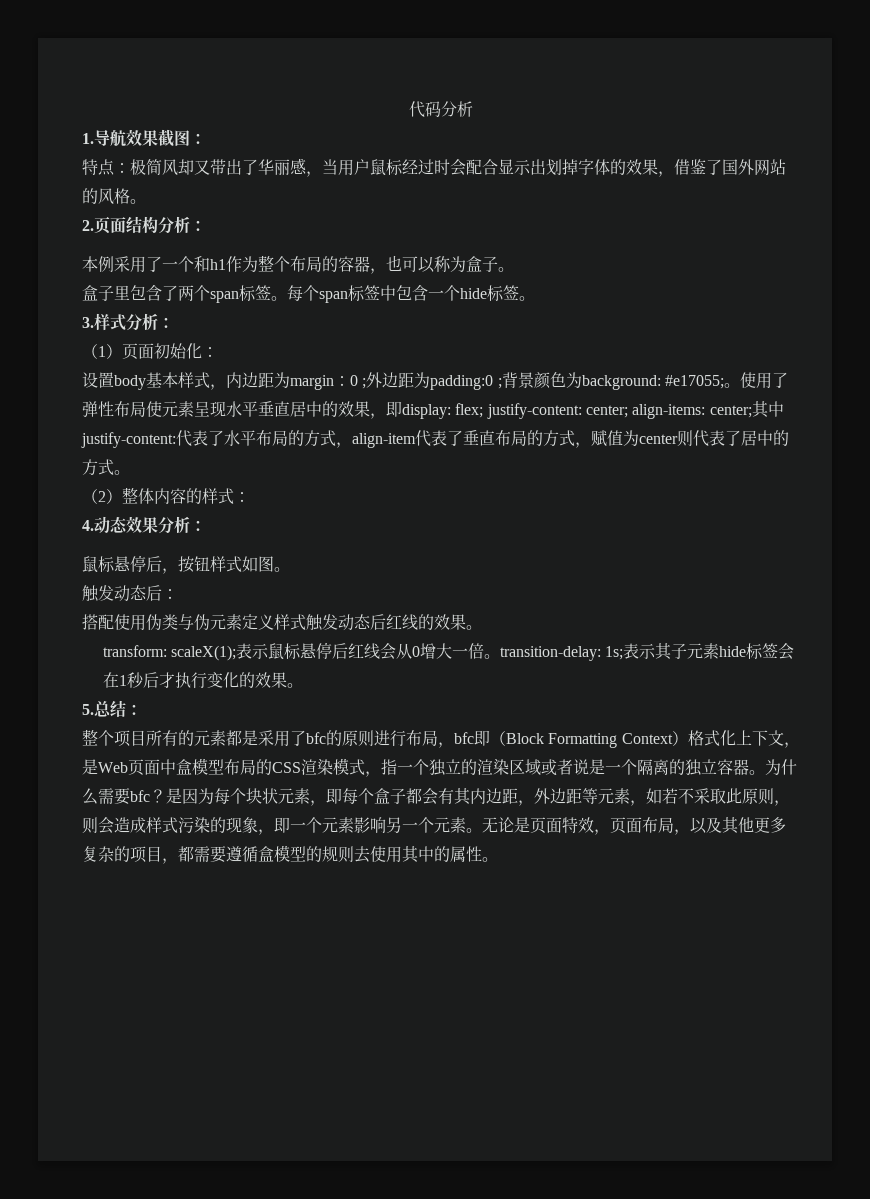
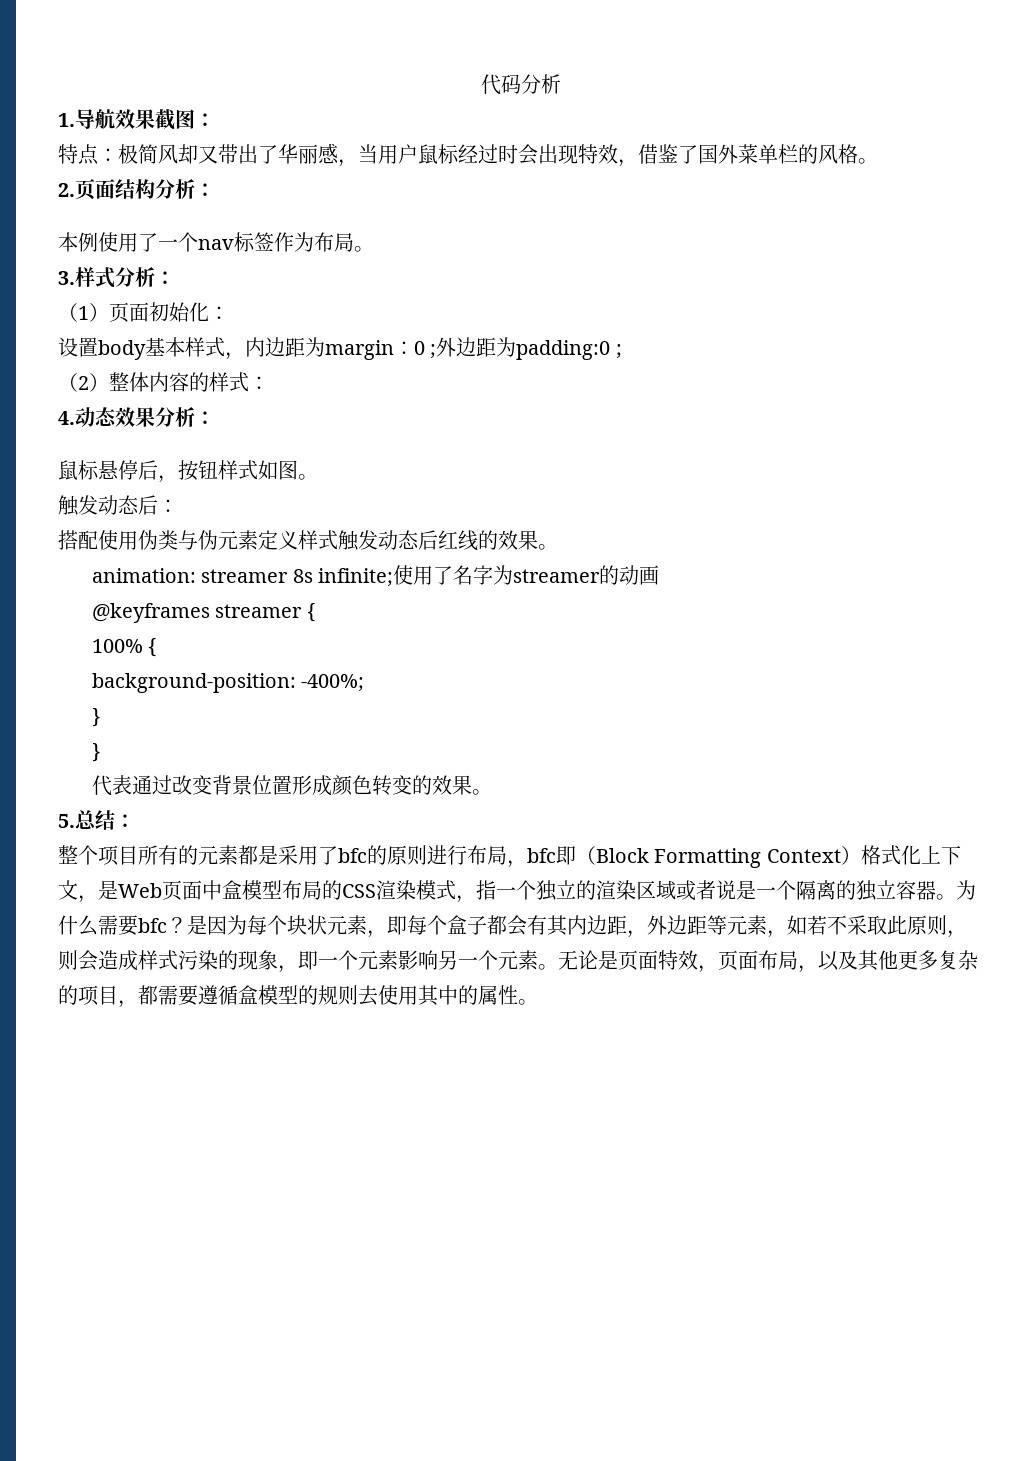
[466,159,658,176] 配合显示出划掉字体的效果 -> [538,144,618,164] 出现特效
[754,159,786,176] 网站 -> [738,144,798,164] 菜单栏
[114,256,130,272] 采 -> [98,232,118,252] 使
[194,255,514,274] [82,285,519,303] 和h1作为整个布局的容器，也可以称为盒子。 // 盒子里包含了两个span标签。每个span标签中包含一个hide标签 -> [198,232,354,252] nav标签作为布局
[501,372,788,390] [82,401,784,419] [81,430,789,448] [82,459,130,476] 背景颜色为background: #e17055;。使用了弹性布局使元素呈现水平垂直居中的效果，即display: flex; justify-content: center; align-items: center;其中justify-content:代表了水平布局的方式，align-item代表了垂直布局的方式，赋值为center则代表了居中的方式。 -> (622, 351) none
[102,642,795,661] [102,672,239,689] transform: scaleX(1);表示鼠标悬停后红线会从0增大一倍。transition-delay: 1s;表示其子元素hide标签会在1秒后才执行变化 -> [91,565,660,587] [91,603,316,623] [91,638,158,657] [91,673,365,693] [91,708,101,727] [91,743,101,762] [91,775,412,796] animation: streamer 8s infinite;使用了名字为streamer的动画 // @keyframes streamer { // 100% { // background-position: -400%; // } // } // 代表通过改变背景位置形成颜色转变

